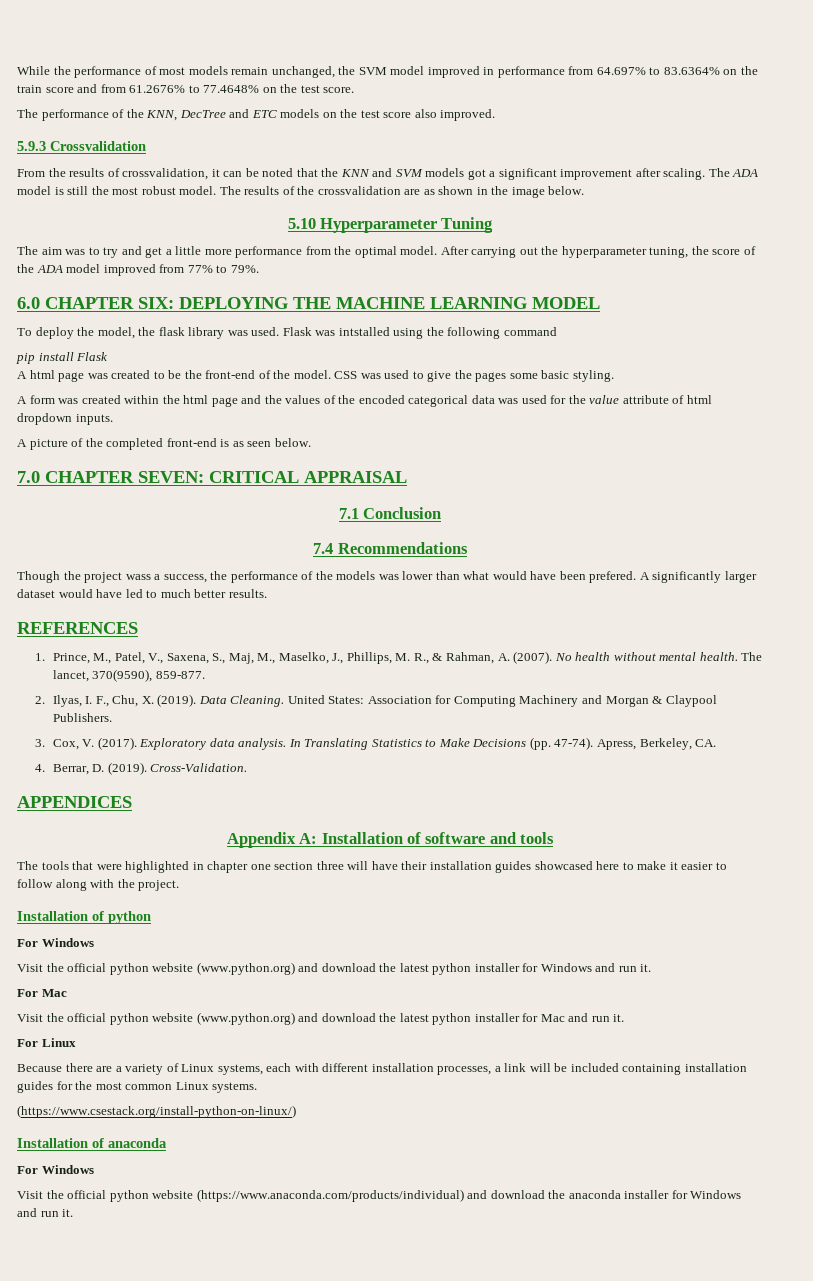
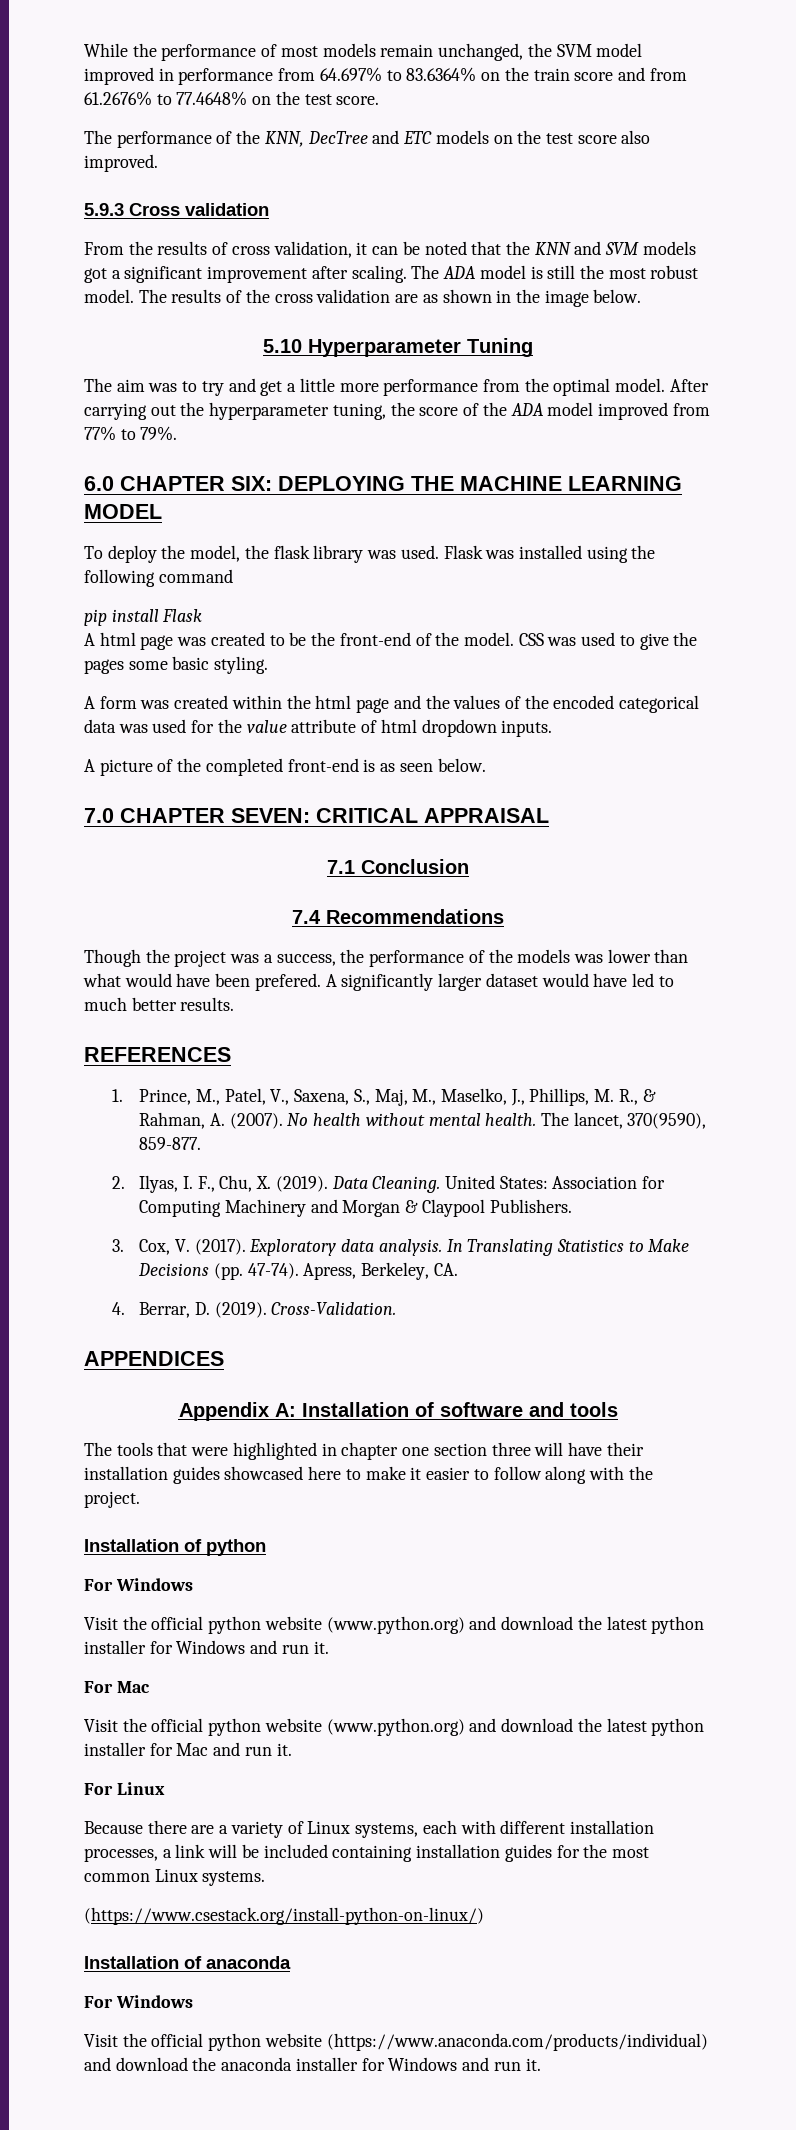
[50,141,146,151] Crossvalidation -> [129,203,269,216] Cross validation
[122,168,209,180] crossvalidation, -> [231,241,352,258] cross validation,
[317,186,401,195] crossvalidation -> [274,289,391,303] cross validation
[338,327,390,336] intstalled -> [518,545,582,559] installed
[125,574,151,580] wass -> [230,954,260,963] was

